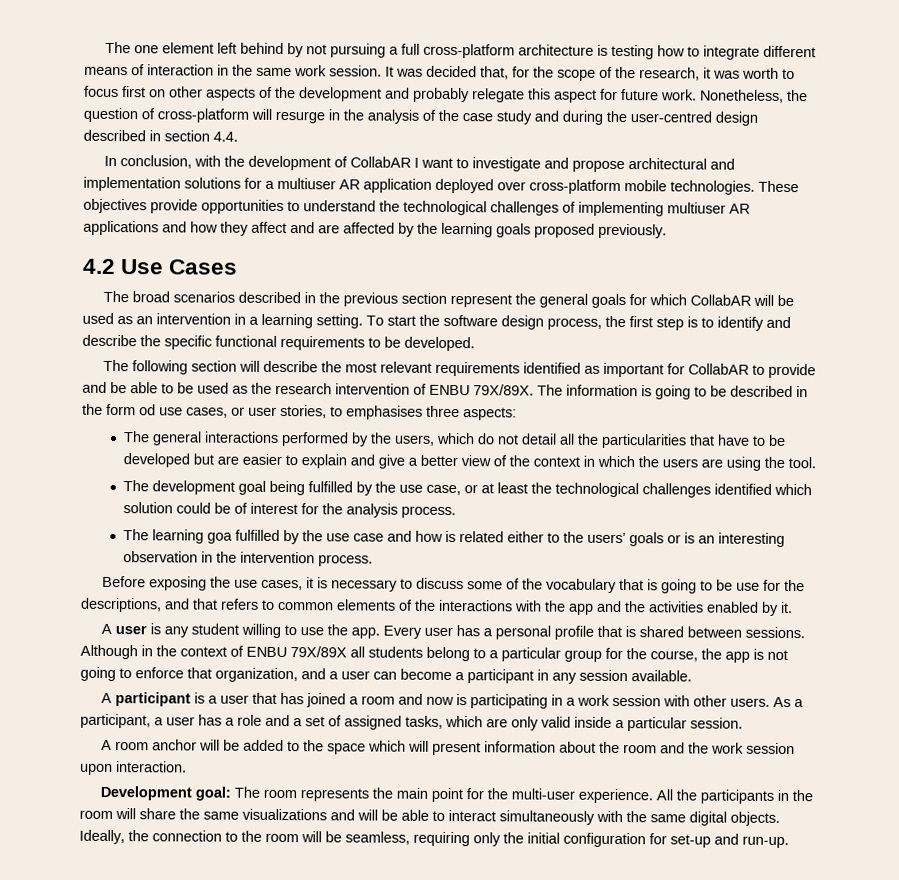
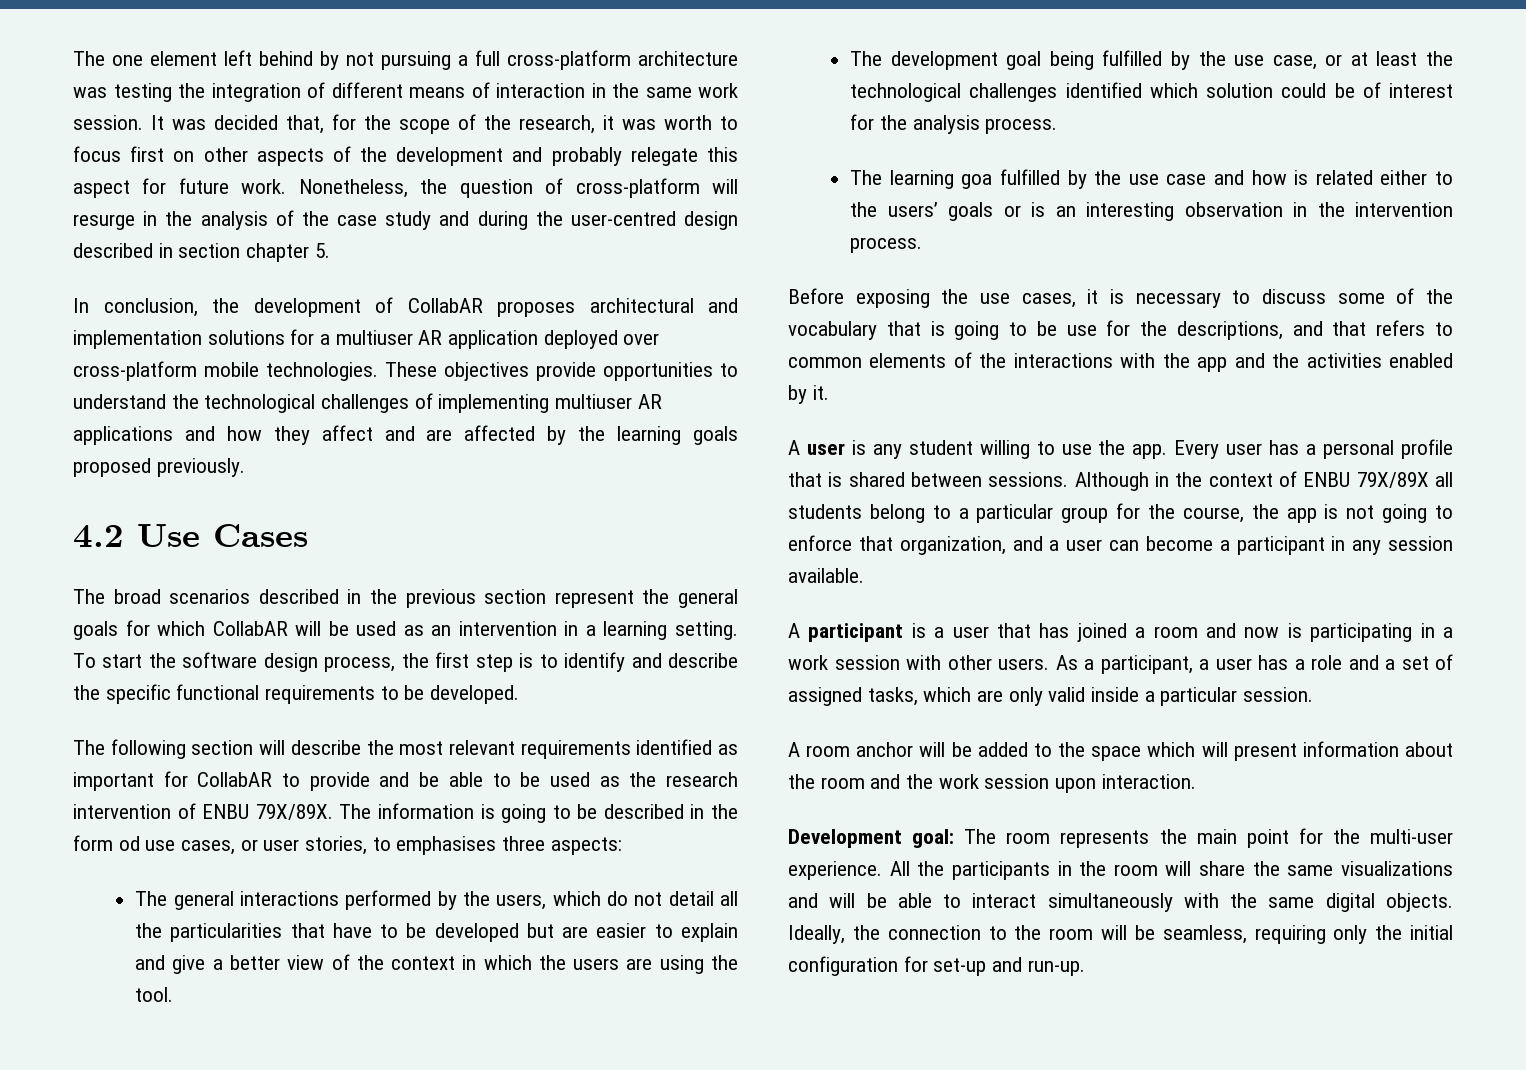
[596,44,760,60] is testing how to integrate -> [73,82,325,102] was testing the integration of
[213,131,238,142] 4.4. -> [246,243,330,262] chapter 5.
[193,155,221,167] with -> (198, 307) none
[413,157,625,173] I want to investigate and propose -> [497,301,575,317] proposes

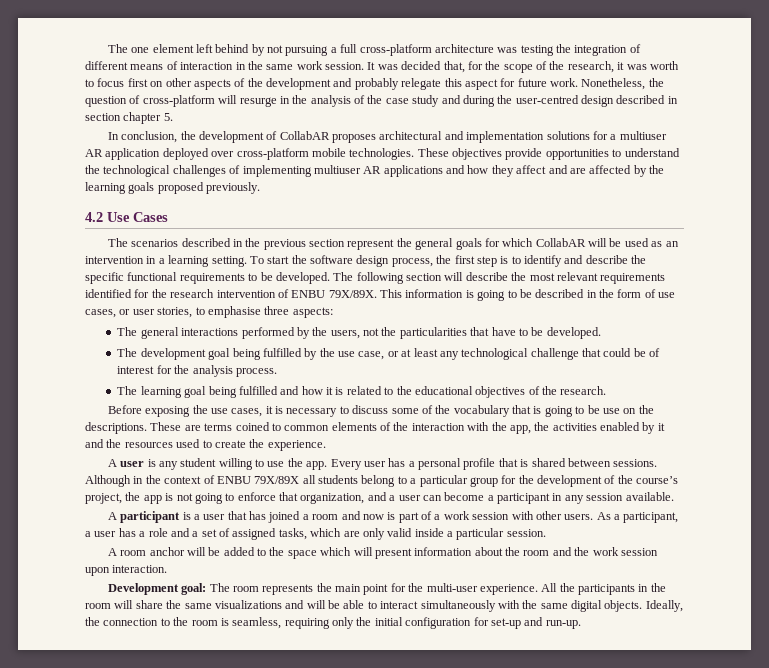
[113,589,161,604] broad -> (128, 242) none
(520, 694) // -> (330, 278) none
[718,744,738,755] [73,771,620,791] as important for CollabAR to provide and be able to be used as -> [134,289,150,298] for
[339,804,372,819] The -> [380,289,402,298] This
[118,836,140,851] od -> [644,289,656,298] of
[396,836,497,855] emphasises -> [207,306,261,318] emphasise
[552,891,738,906] which do not detail all -> [363,328,380,336] not
[434,923,738,942] [135,954,738,974] [135,987,174,1002] developed but are easier to explain and give a better view of the context in which the users are using the tool. -> [546,327,601,339] developed.
[1426,51,1453,66] [850,82,1274,102] the technological challenges identified which solution -> [439,348,602,360] any technological challenge that
[961,169,1287,189] goa fulfilled by the use case and how -> [184,386,334,398] goal being fulfilled and how it
[1380,170,1453,185] [850,202,1453,221] [850,237,923,253] either to the users’ goals or is an interesting observation in the intervention process. -> [384,386,607,398] to the educational objectives of the research.
[1106,320,1426,340] for the descriptions, and that refers -> [623,405,654,414] [85,422,270,434] on the descriptions. These are terms coined
[1013,353,1265,372] interactions with the app and -> [411,422,531,434] interaction with the app,
[812,385,829,400] it. -> [657,423,665,431] [85,439,326,451] it and the resources used to create the experience.
[1182,507,1244,523] course, -> [537,475,679,487] [85,493,122,504] development of the course’s project,
[1310,623,1435,642] participating in -> [398,511,433,523] part of
[1101,925,1155,940] will be -> [220,618,229,626] is

